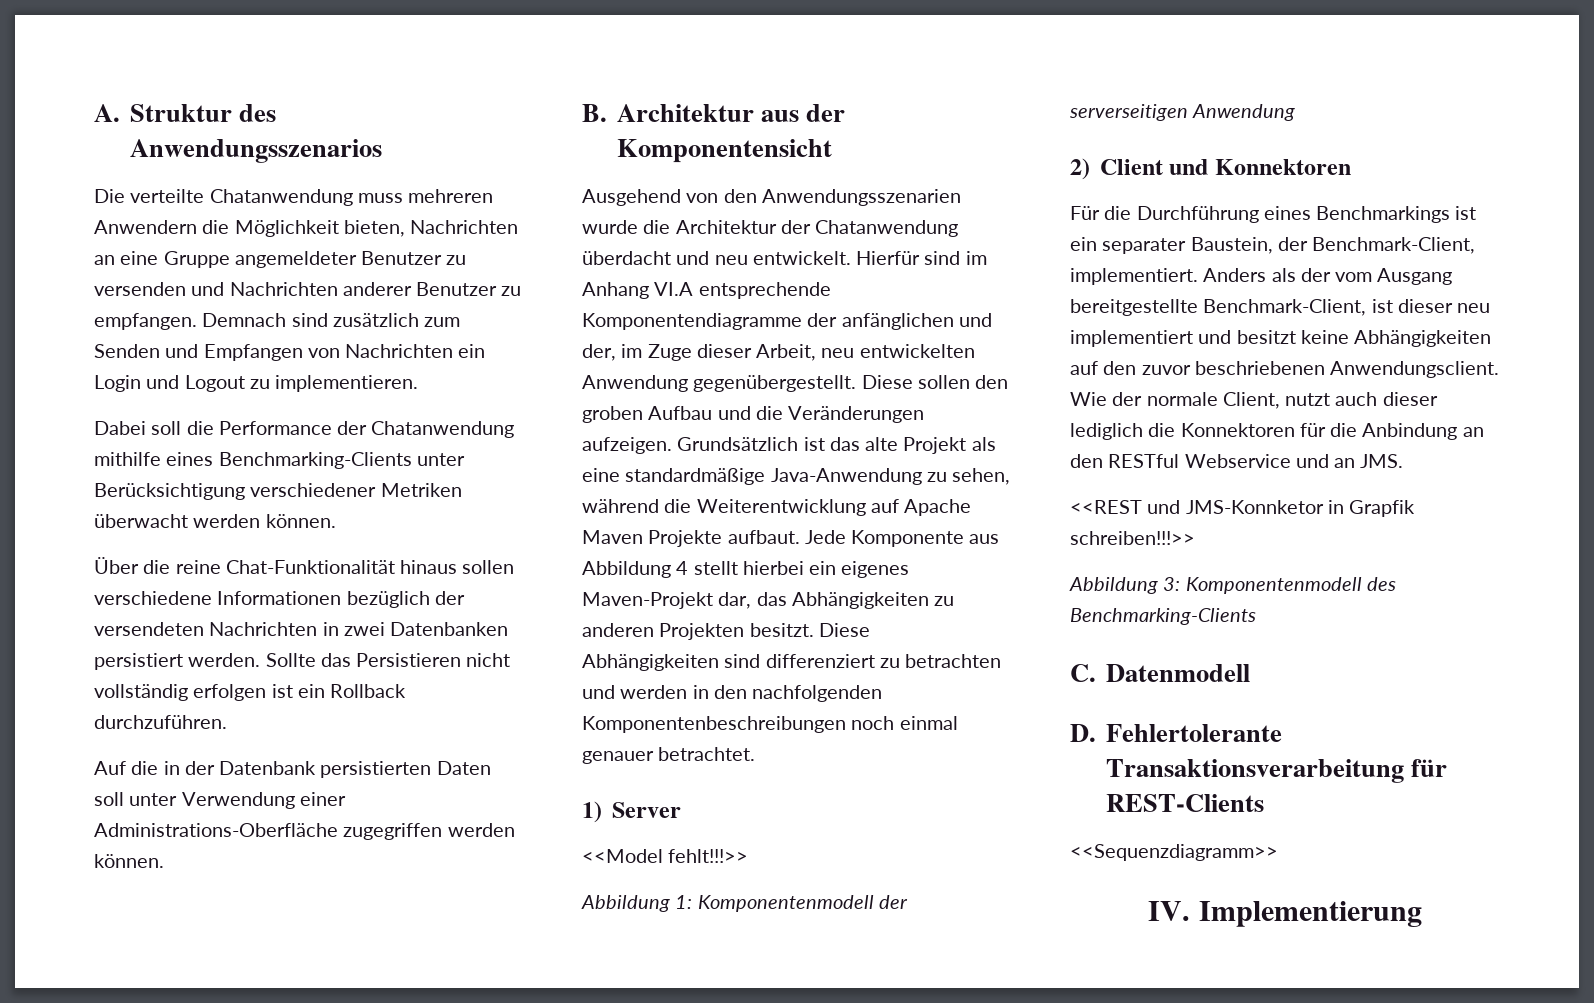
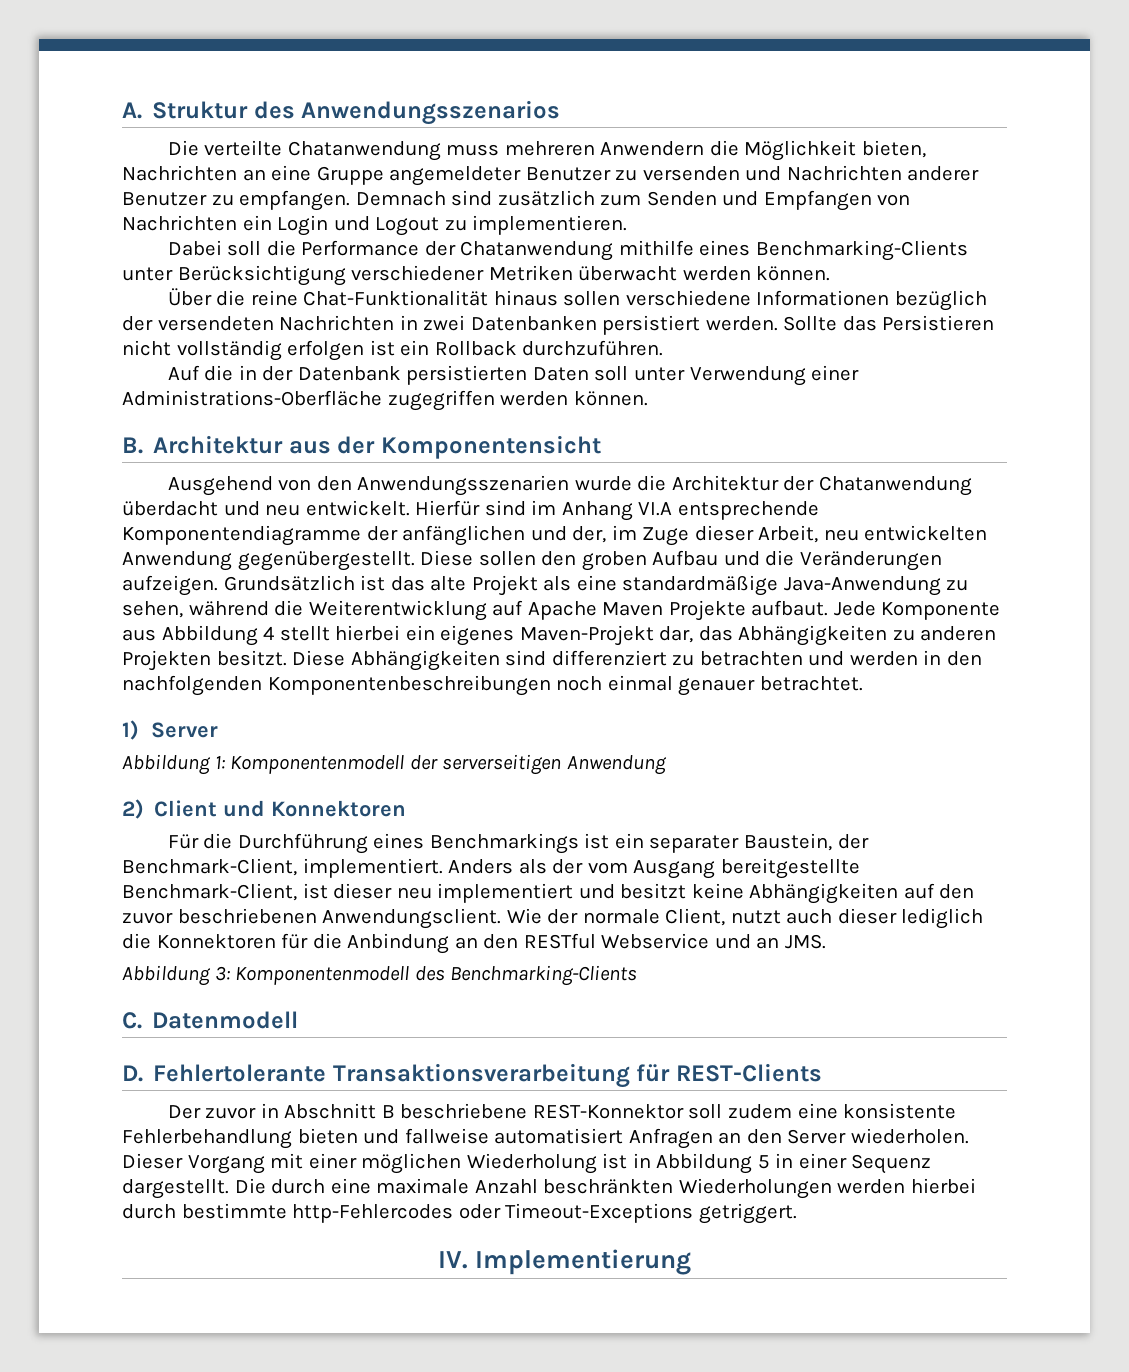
[582,849,749,863] // <<Model fehlt!!!>> -> (219, 730) none
[1070,500,1416,517] [1070,531,1195,545] // <<REST und JMS-Konnketor in Grapfik schreiben!!!>> -> (826, 941) none
[1070,844,1278,861] <<Sequenzdiagramm>> -> [167,1103,957,1119] [122,1128,969,1149] [122,1153,932,1174] [122,1178,976,1199] [122,1203,797,1224] Der zuvor in Abschnitt B beschriebene REST-Konnektor soll zudem eine konsistente Fehlerbehandlung bieten und fallweise automatisiert Anfragen an den Server wiederholen. Dieser Vorgang mit einer möglichen Wiederholung ist in Abbildung 5 in einer Sequenz dargestellt. Die durch eine maximale Anzahl beschränkten Wiederholungen werden hierbei durch bestimmte http-Fehlercodes oder Timeout-Exceptions getriggert.

